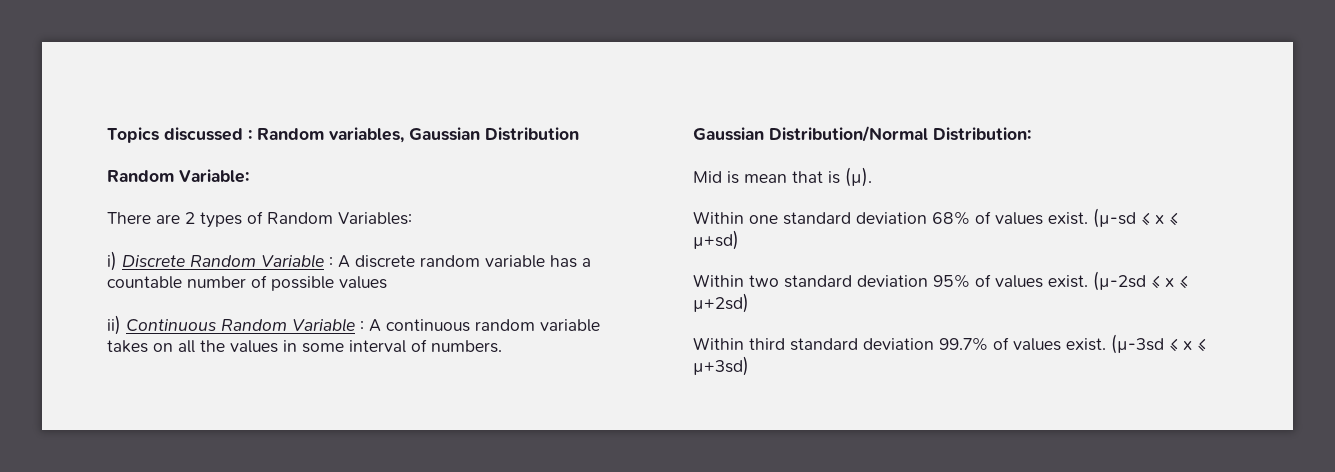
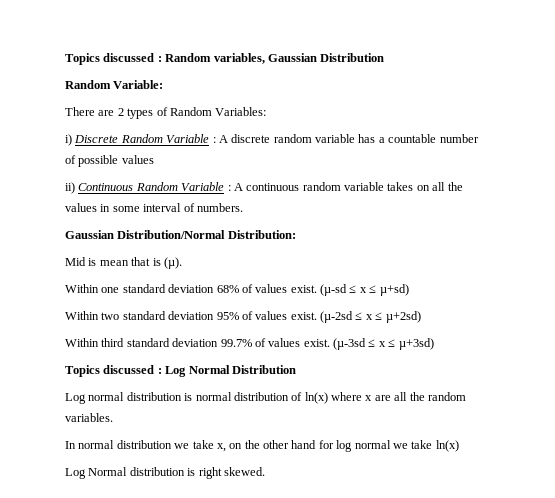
(749, 366) none -> [65,365,296,377] [65,392,466,404] [65,413,113,422] [65,440,459,452] [65,467,265,479] // Topics discussed : Log Normal Distribution // Log normal distribution is normal distribution of ln(x) where x are all the random variables. // In normal distribution we take x, on the other hand for log normal we take ln(x) // Log Normal distribution is right skewed.

